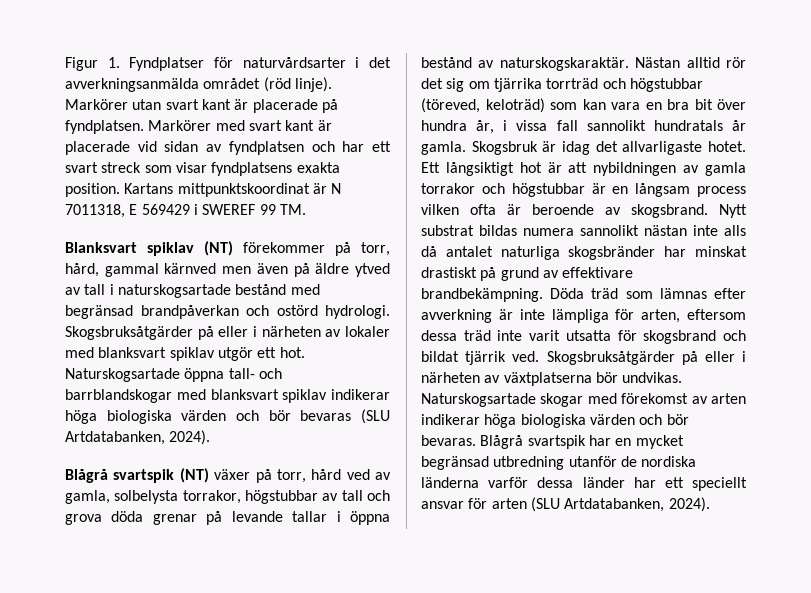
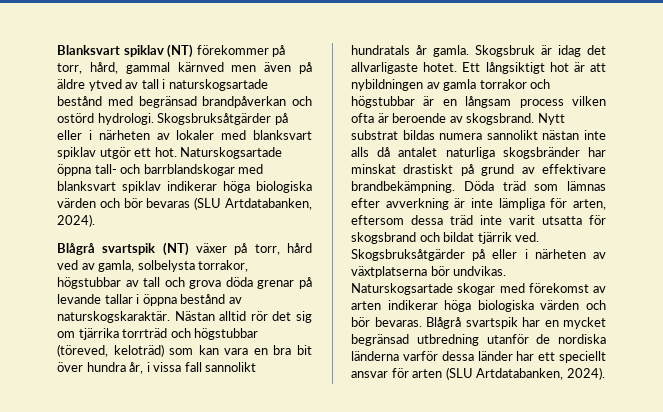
[65,57,392,71] [65,77,332,92] [65,99,338,113] [65,120,332,134] [65,141,391,155] [65,162,340,176] [65,183,342,197] [65,204,306,218] Figur 1. Fyndplatser för naturvårdsarter i det avverkningsanmälda området (röd linje). Markörer utan svart kant är placerade på fyndplatsen. Markörer med svart kant är placerade vid sidan av fyndplatsen och har ett svart streck som visar fyndplatsens exakta position. Kartans mittpunktskoordinat är N 7011318, E 569429 i SWEREF 99 TM. // -> (57, 50) none

